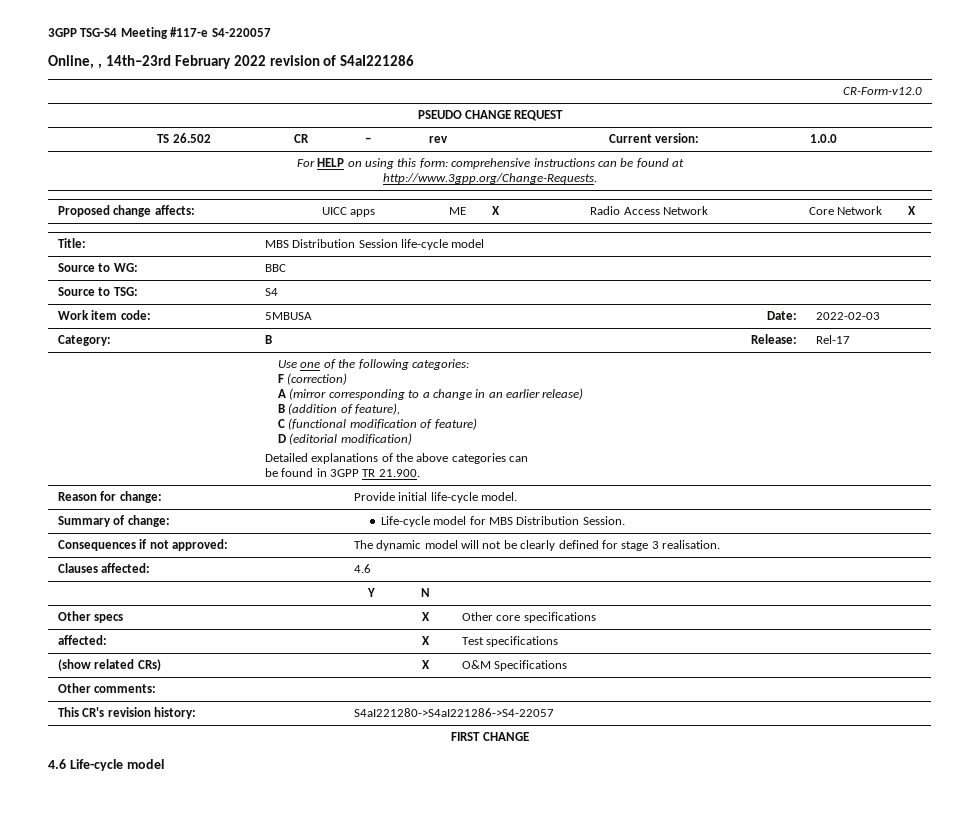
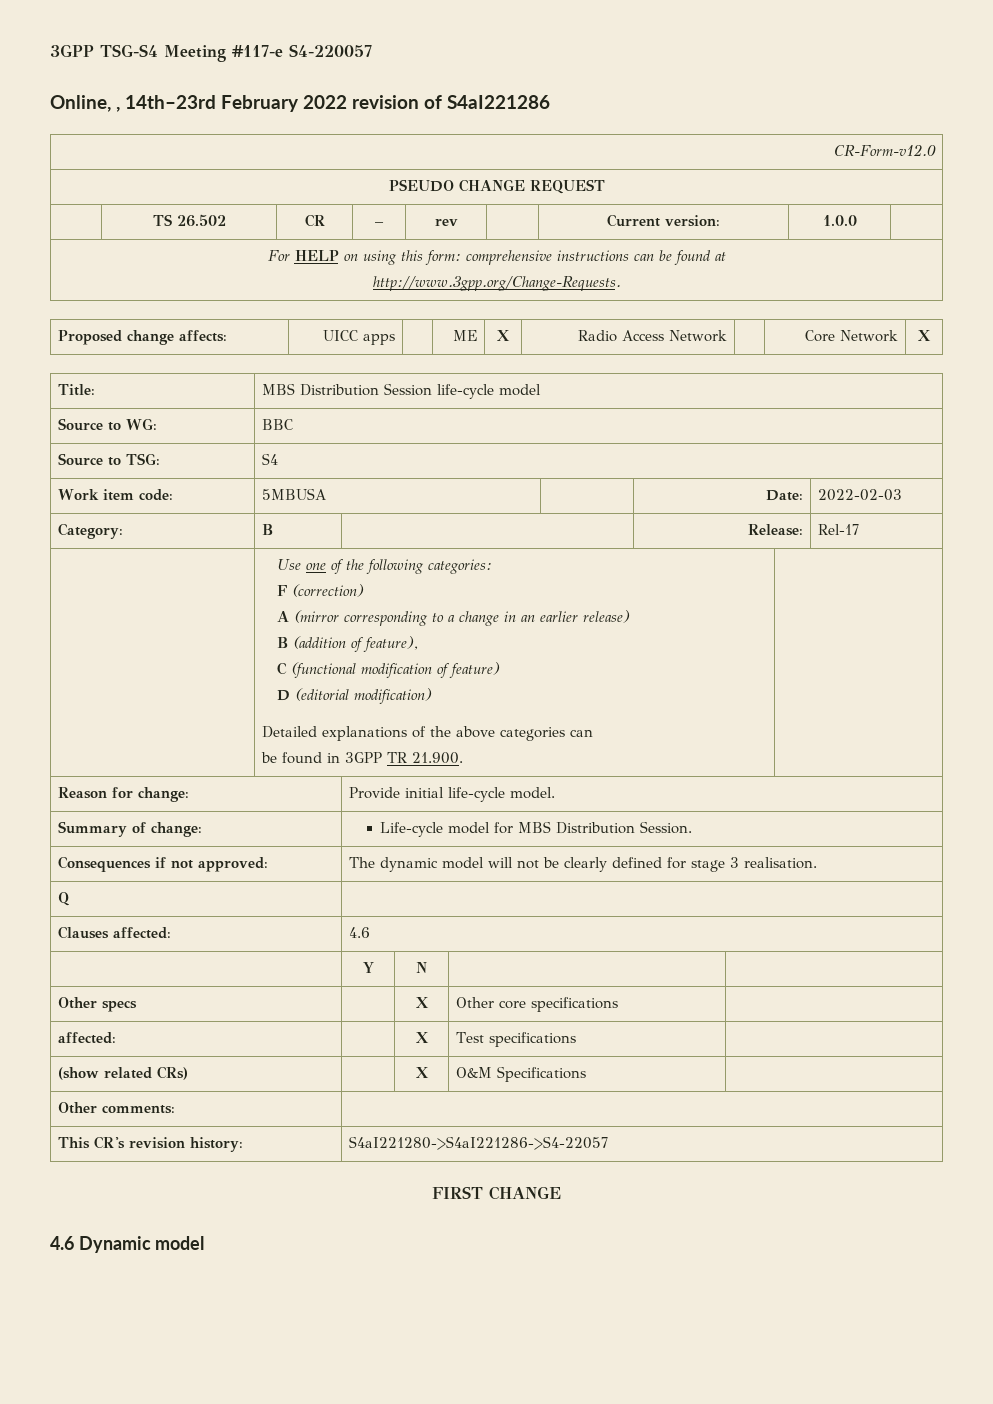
(721, 544) none -> [57,892,69,906] // Q |
[69,759,123,771] Life-cycle -> [78,1236,151,1253] Dynamic

